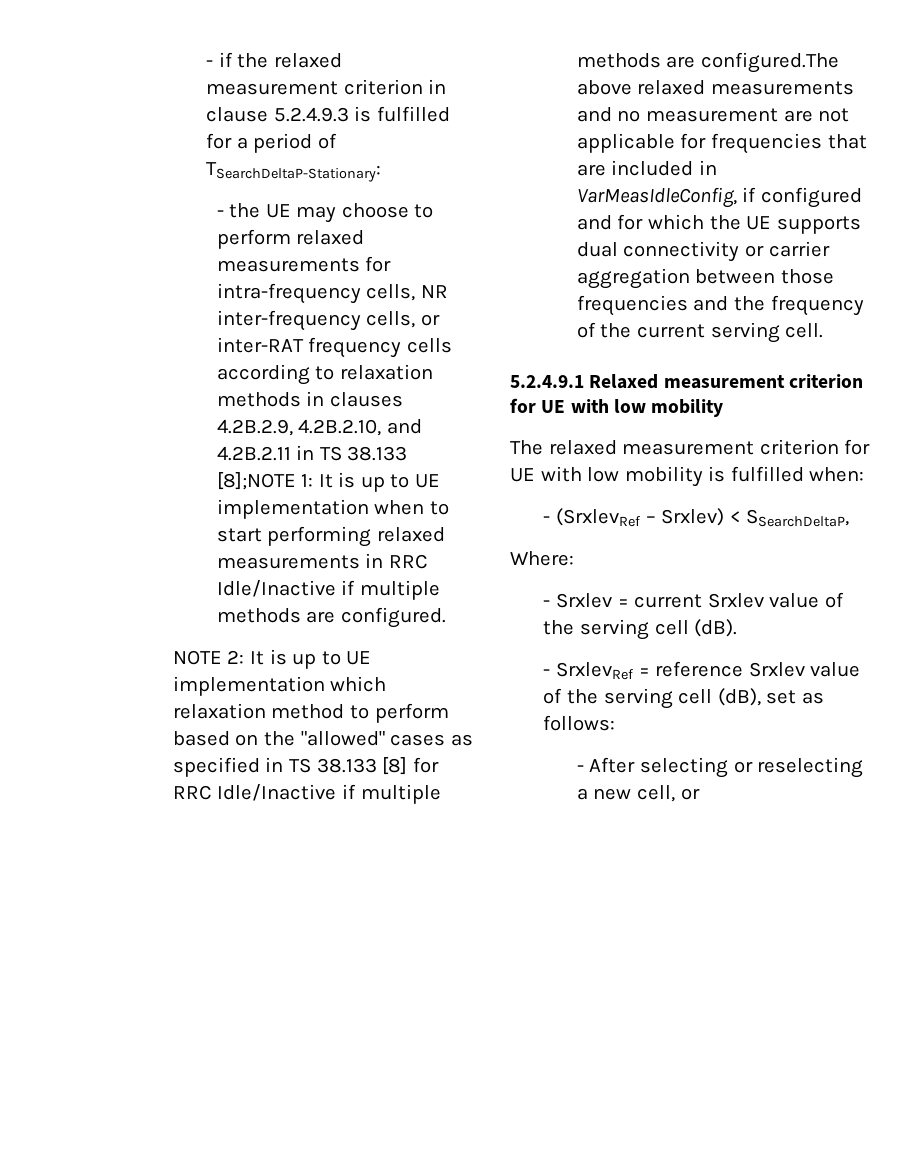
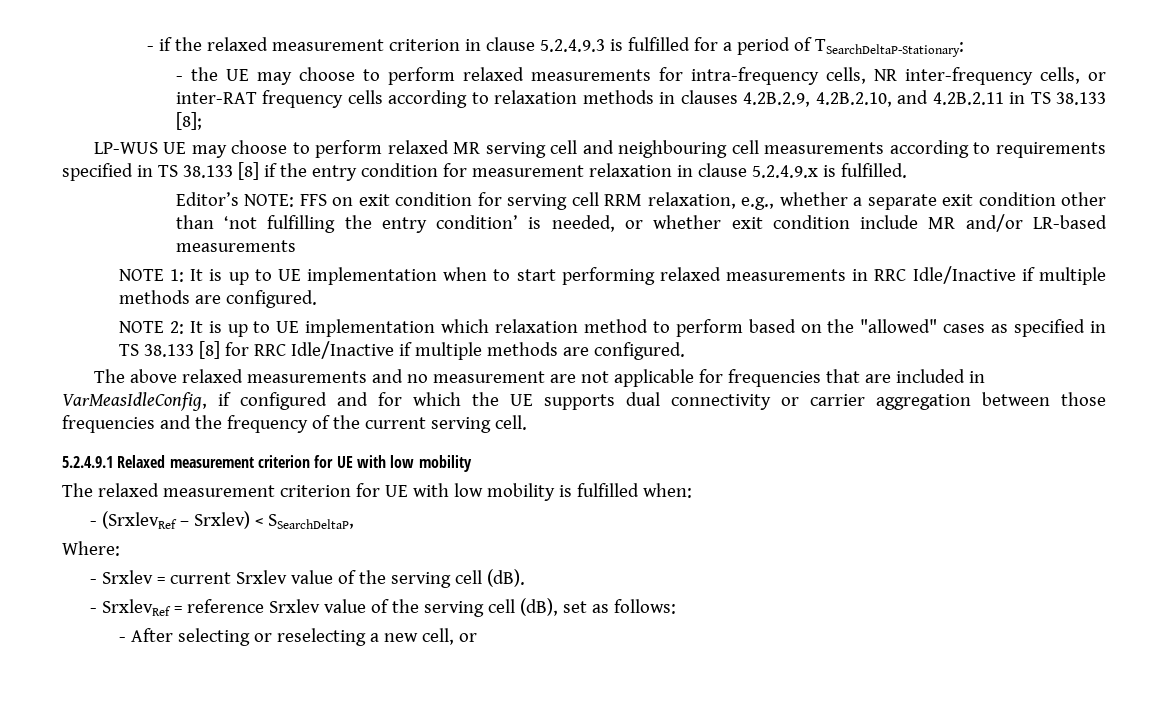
[216,472,296,490] [8];NOTE -> [175,112,202,130] [93,140,1106,158] [62,162,907,181] [175,192,1106,210] [175,214,1108,233] [175,240,296,252] [118,269,164,281] [8]; // LP-WUS UE may choose to perform relaxed MR serving cell and neighbouring cell measurements according to requirements specified in TS 38.133 [8] if the entry condition for measurement relaxation in clause 5.2.4.9.x is fulfilled. // Editor’s NOTE: FFS on exit condition for serving cell RRM relaxation, e.g., whether a separate exit condition other than ‘not fulfilling the entry condition’ is needed, or whether exit condition include MR and/or LR-based measurements // NOTE
[700,52,839,73] configured.The -> [593,342,685,360] [93,369,125,383] configured. // The

